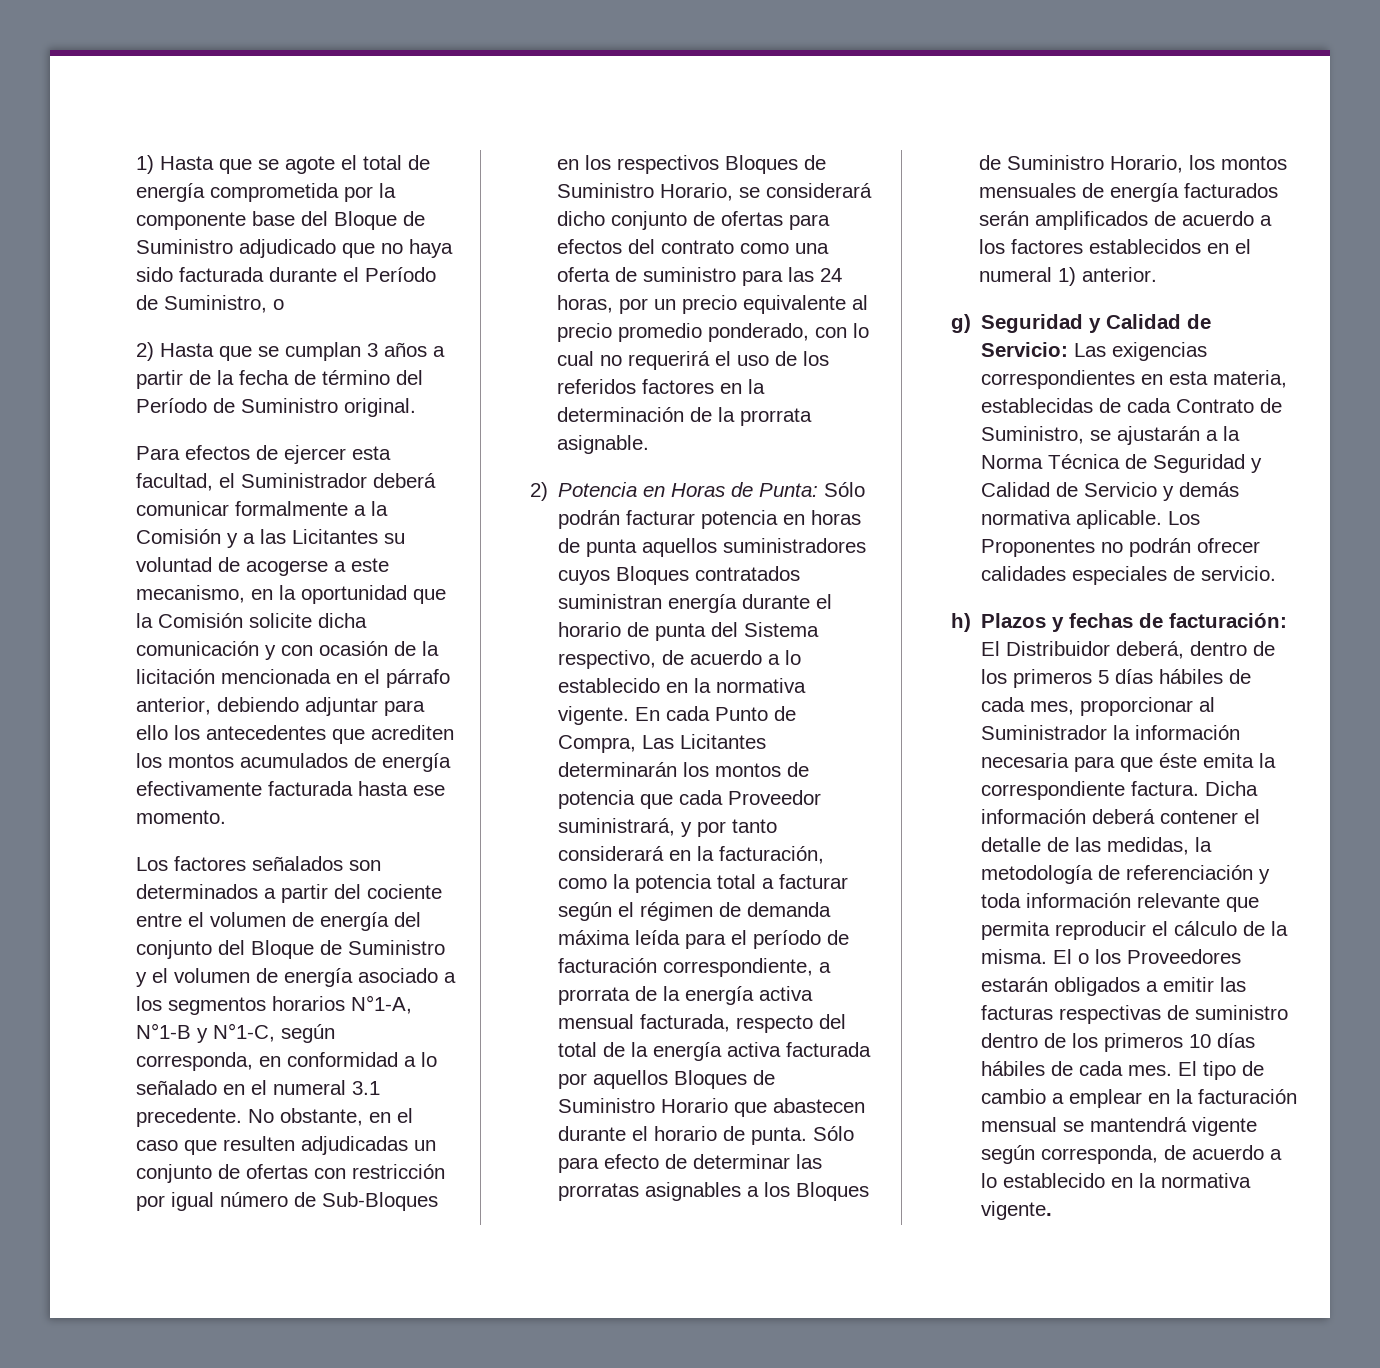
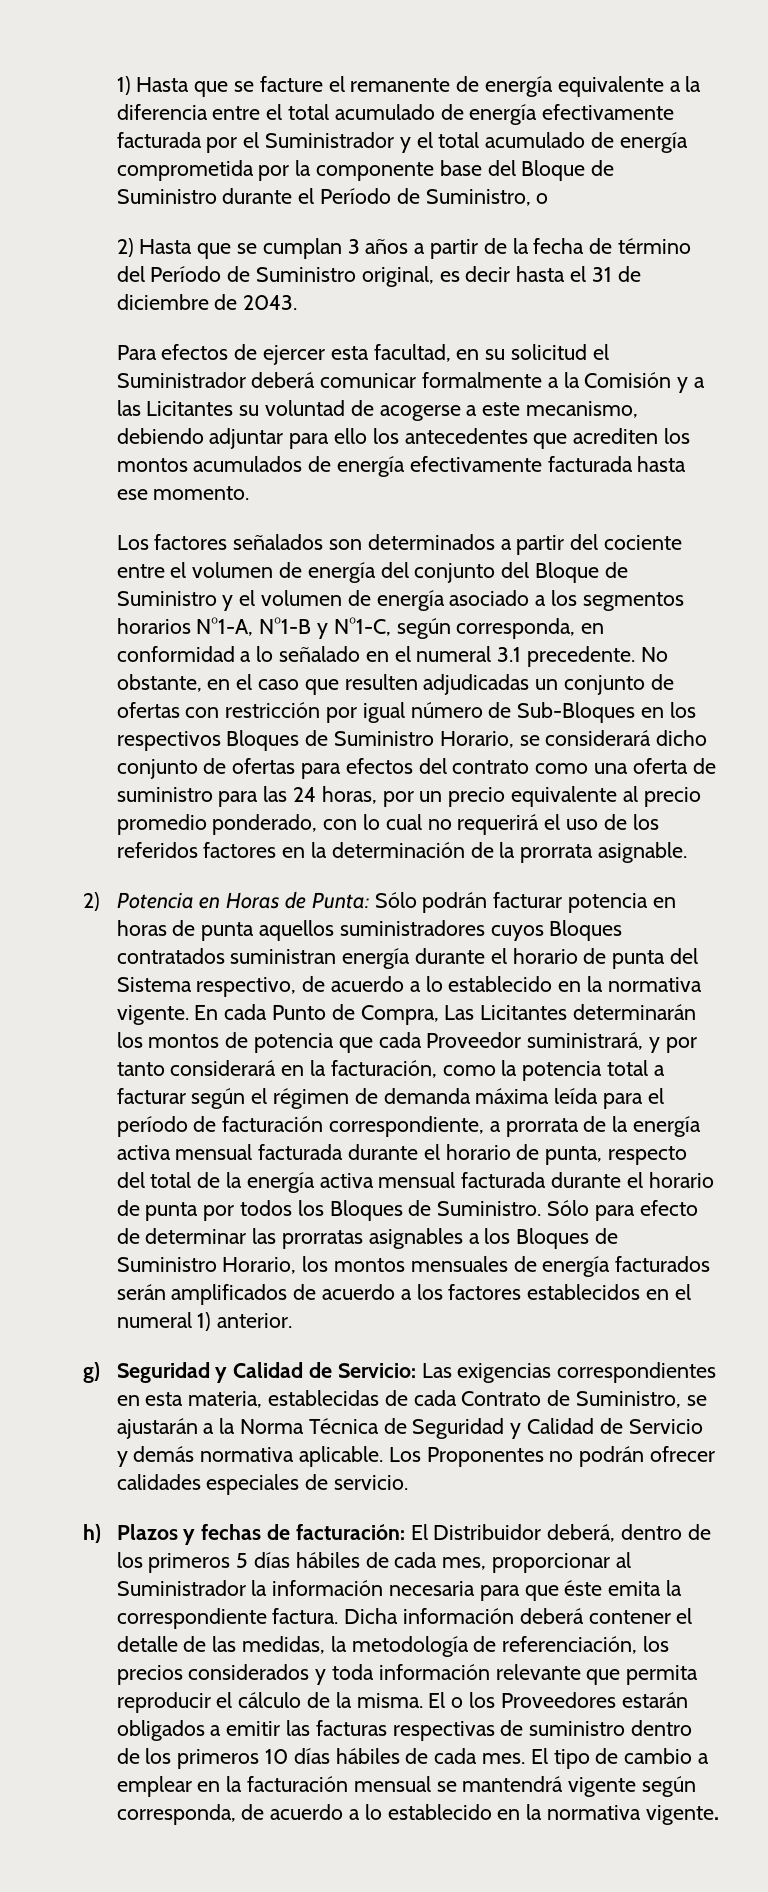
[284,155,402,174] agote el total -> [259,76,702,97] [116,104,675,125] [116,132,586,153] facture el remanente de energía equivalente a la diferencia entre el total acumulado de energía efectivamente facturada por el Suministrador y el total acumulado
[238,239,453,258] [135,267,264,282] adjudicado que no haya sido facturada -> (217, 196) none
[343,398,416,417] original. -> [361,266,641,287] [116,294,298,310] original, es decir hasta el 31 de diciembre de 2043.
(213, 482) none -> [456,344,587,360] en su solicitud
[250,585,446,604] [135,613,367,628] [135,641,439,660] [135,669,450,688] [135,697,211,715] en la oportunidad que la Comisión solicite dicha comunicación y con ocasión de la licitación mencionada en el párrafo anterior, -> (638, 409) none
[640,1014,731,1032] facturada, -> [258,1144,603,1165] facturada durante el horario de punta,
[786,1042,872,1057] [558,1070,776,1089] [558,1098,866,1117] [558,1126,808,1145] facturada por aquellos Bloques de Suministro Horario que abastecen durante el horario de punta. -> [378,1172,714,1188] [116,1200,542,1221] mensual facturada durante el horario de punta por todos los Bloques de Suministro.
[1126,865,1254,880] referenciación -> [502,1636,669,1654] [116,1664,310,1685] referenciación, los precios considerados

